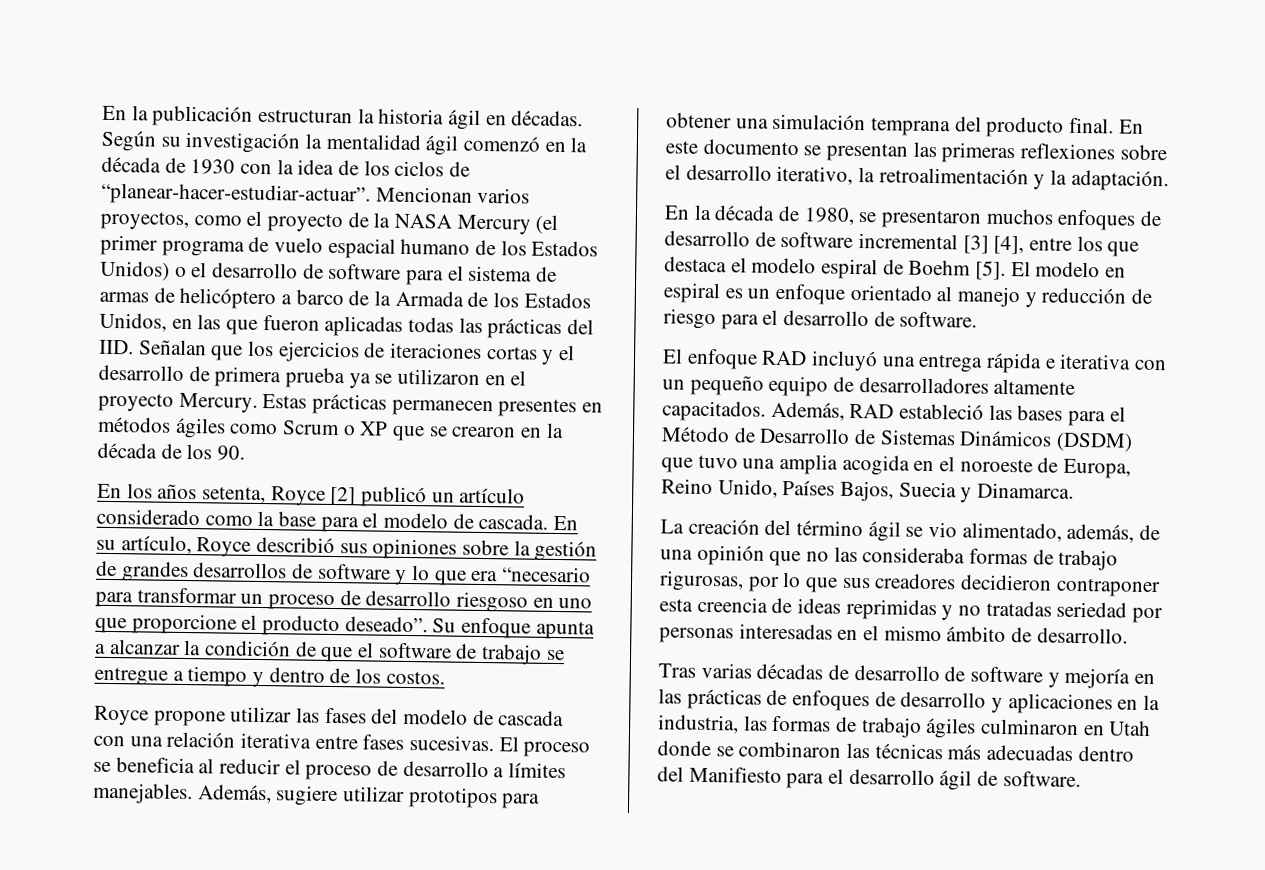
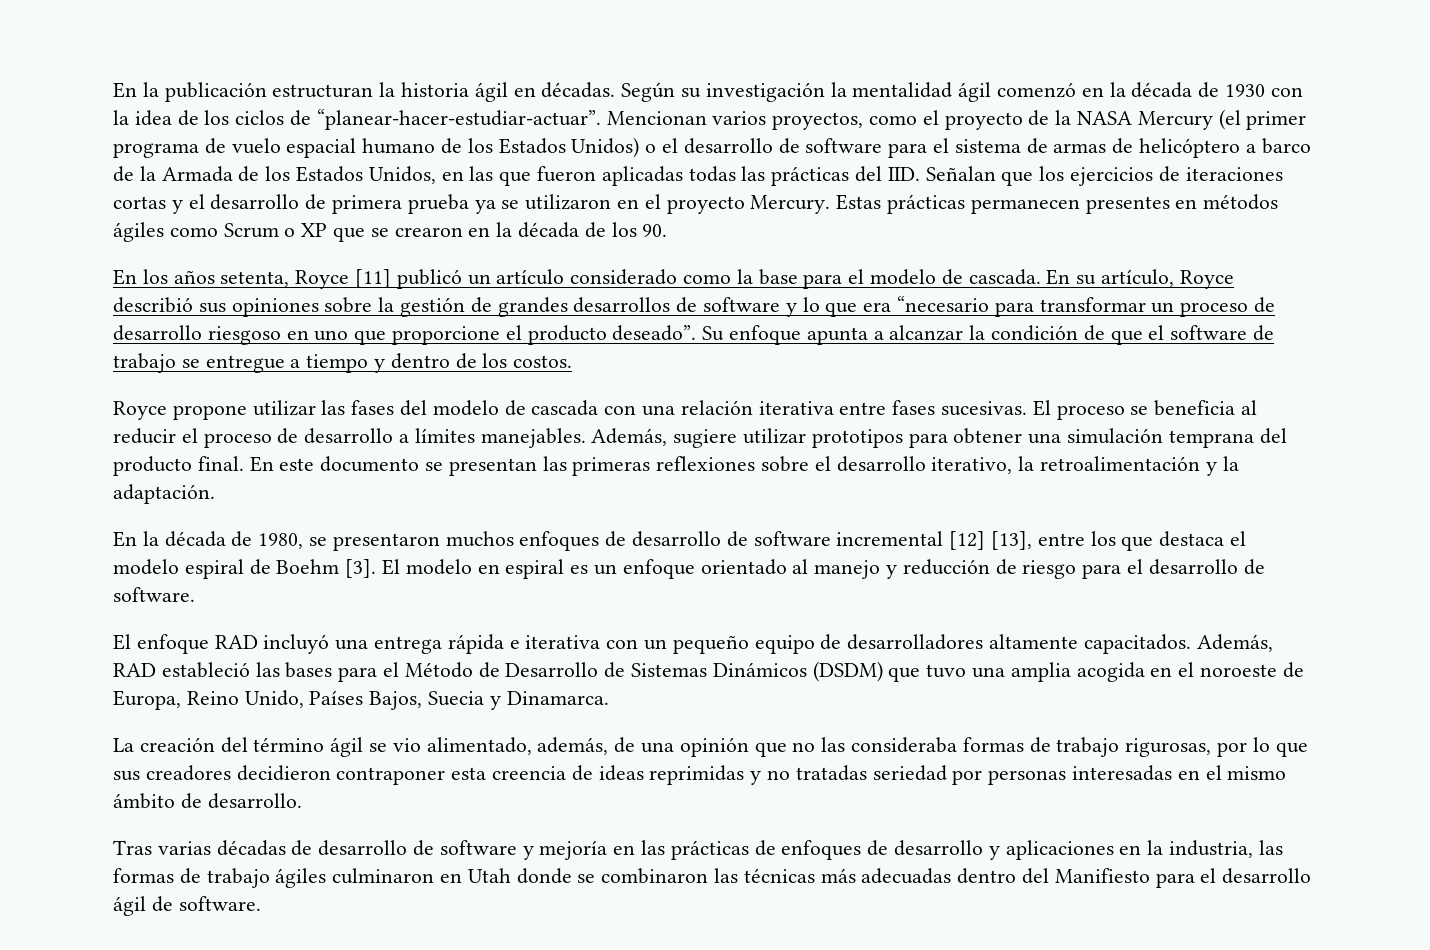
[330,486,357,506] [2] -> [355,269,392,288] [11]
[962,235,1025,255] [3] [4], -> [949,531,1033,550] [12] [13],
[975,260,1007,281] [5]. -> [345,559,377,578] [3].

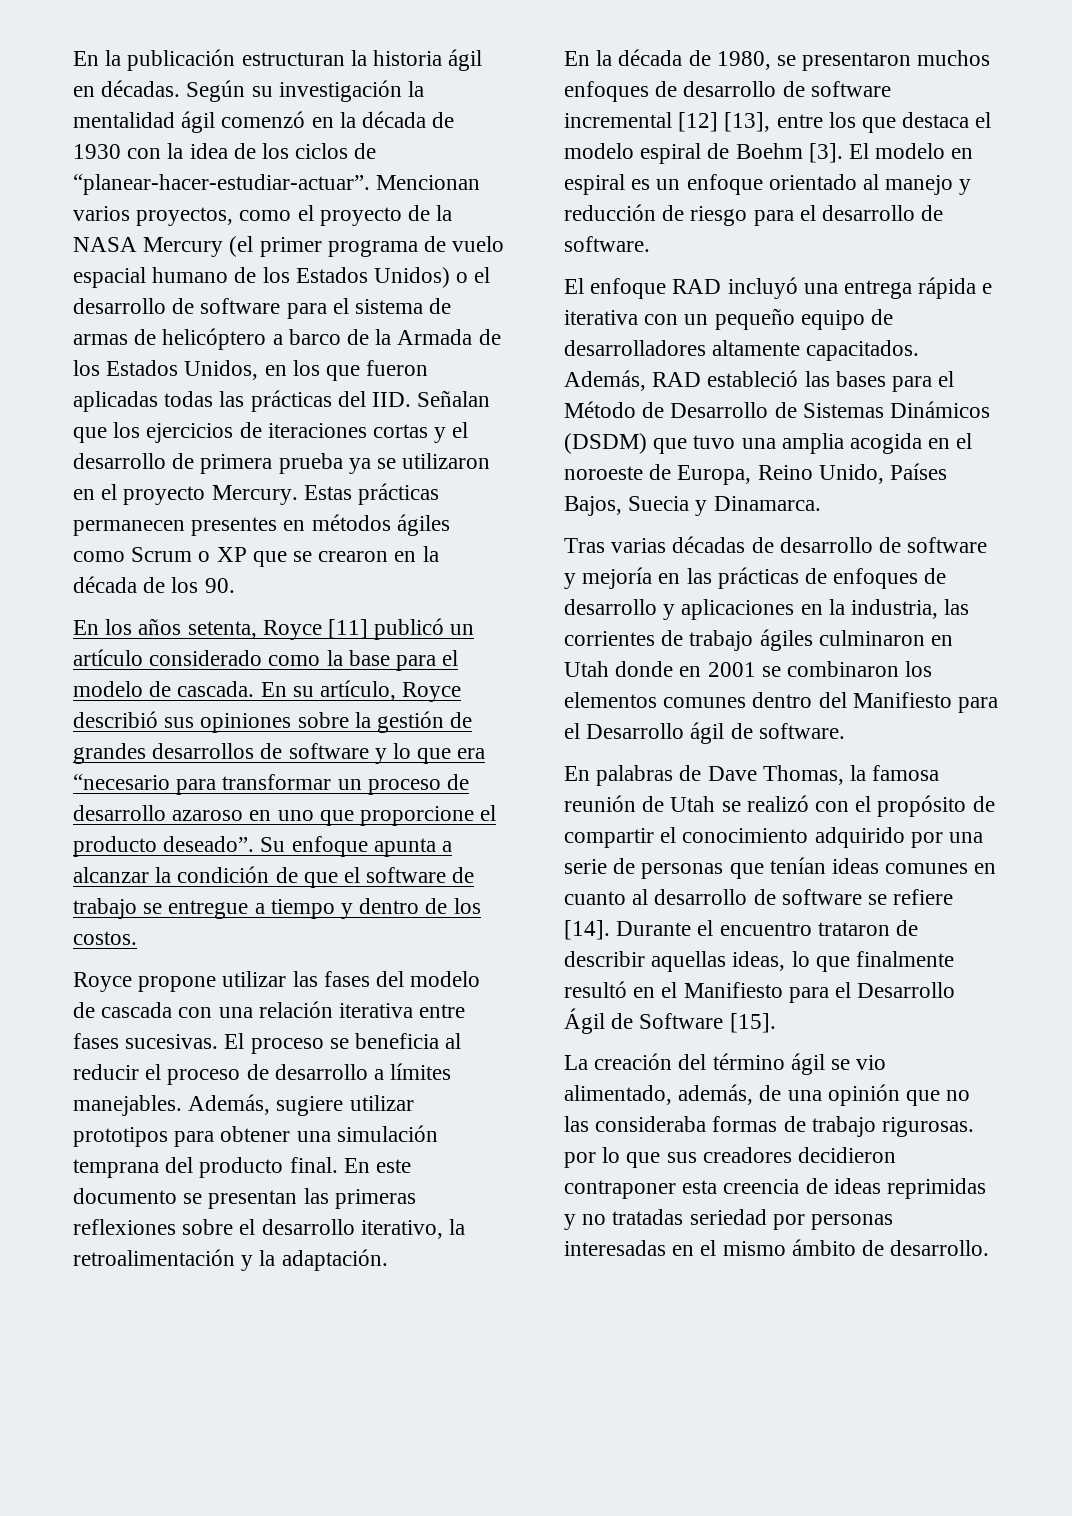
[469,166,494,181] las -> [292,360,320,376] los
[207,326,281,345] riesgoso -> [172,810,244,821] azaroso
(609, 698) none -> [564,536,988,553] [564,567,947,589] [564,599,970,620] [564,629,954,651] [564,661,933,677] [564,692,999,713] [564,722,845,744] [564,765,940,786] [564,795,995,817] [564,827,984,848] [564,857,997,879] [564,889,954,905] [564,920,919,940] [564,951,955,972] [564,981,956,1003] [564,1008,776,1034] // Tras varias décadas de desarrollo de software y mejoría en las prácticas de enfoques de desarrollo y aplicaciones en la industria, las corrientes de trabajo ágiles culminaron en Utah donde en 2001 se combinaron los elementos comunes dentro del Manifiesto para el Desarrollo ágil de software. // En palabras de Dave Thomas, la famosa reunión de Utah se realizó con el propósito de compartir el conocimiento adquirido por una serie de personas que tenían ideas comunes en cuanto al desarrollo de software se refiere [14]. Durante el encuentro trataron de describir aquellas ideas, lo que finalmente resultó en el Manifiesto para el Desarrollo Ágil de Software [15].
[1125,738,1212,757] rigurosas, -> [882,1117,975,1137] rigurosas.
[113,840,1283,860] [113,868,1312,888] [113,896,261,916] // Tras varias décadas de desarrollo de software y mejoría en las prácticas de enfoques de desarrollo y aplicaciones en la industria, las formas de trabajo ágiles culminaron en Utah donde se combinaron las técnicas más adecuadas dentro del Manifiesto para el desarrollo ágil de software. -> (990, 1248) none

